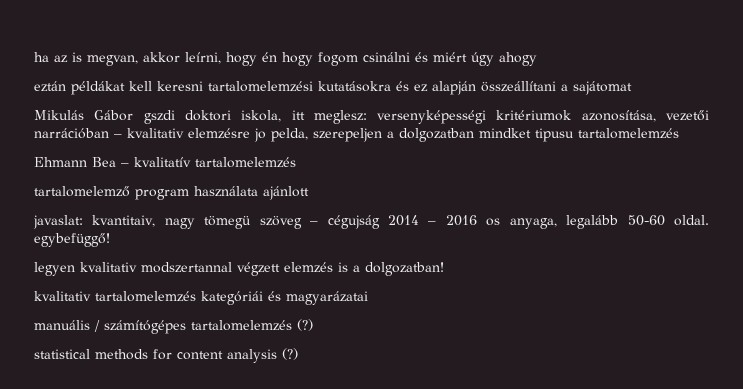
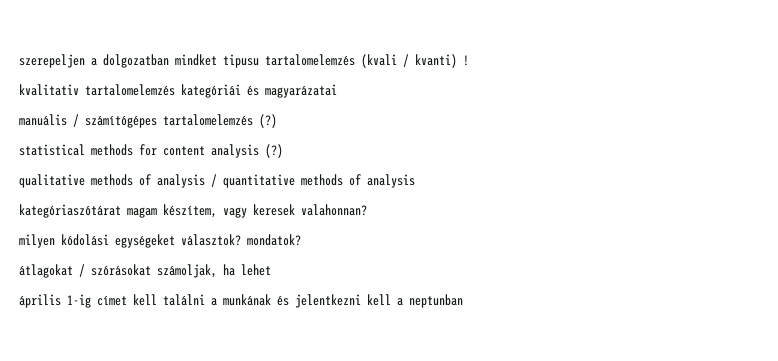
[34,52,537,66] [34,81,632,95] [34,110,709,124] [34,128,308,142] ha az is megvan, akkor leírni, hogy én hogy fogom csinálni és miért úgy ahogy // eztán példákat kell keresni tartalomelemzési kutatásokra és ez alapján összeállítani a sajátomat // Mikulás Gábor gszdi doktori iskola, itt meglesz: versenyképességi kritériumok azonosítása, vezetői narrációban – kvalitativ elemzésre jo pelda, -> (19, 61) none
[34,157,296,168] [34,186,309,200] [33,215,709,229] [34,233,110,247] [34,262,444,276] // Ehmann Bea – kvalitatív tartalomelemzés // tartalomelemző program használata ajánlott // javaslat: kvantitaiv, nagy tömegü szöveg – cégujság 2014 – 2016 os anyaga, legalább 50-60 oldal. egybefüggő! // legyen kvalitativ modszertannal végzett elemzés is a dolgozatban! -> [361,54,469,68] (kvali / kvanti) !
(298, 354) none -> [19,174,415,188] [19,204,367,218] [19,234,301,248] [19,264,271,278] [19,294,463,308] // qualitative methods of analysis / quantitative methods of analysis // kategóriaszótárat magam készítem, vagy keresek valahonnan? // milyen kódolási egységeket választok? mondatok? // átlagokat / szórásokat számoljak, ha lehet // április 1-ig címet kell találni a munkának és jelentkezni kell a neptunban

